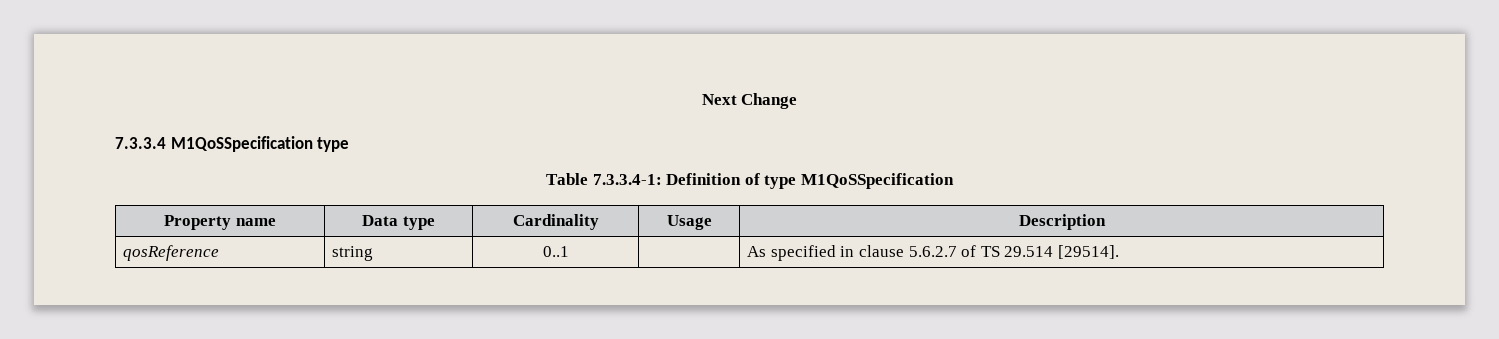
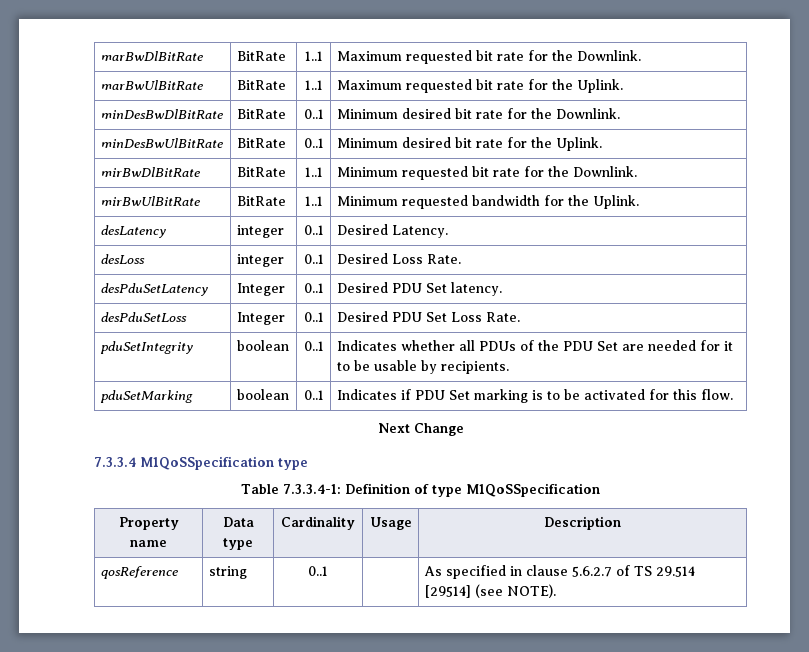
(701, 99) none -> [100,51,203,61] [236,51,286,61] [304,51,323,61] [336,50,641,64] [100,80,203,90] [236,80,286,90] [304,80,323,90] [336,79,623,93] [100,109,223,119] [236,109,286,119] [303,109,324,119] [336,108,620,119] [100,138,223,148] [236,138,286,148] [303,138,324,148] [336,137,602,151] [100,167,200,177] [236,167,286,177] [304,167,323,177] [336,166,637,180] [100,196,200,206] [236,196,286,206] [304,196,323,206] [336,195,639,209] [100,225,166,238] [236,225,284,238] [303,225,324,235] [336,224,448,238] [100,254,145,264] [236,254,284,267] [303,254,324,264] [336,253,461,264] [100,283,208,296] [236,283,285,296] [303,283,324,293] [336,282,502,296] [100,312,187,322] [236,312,285,325] [303,312,324,322] [336,311,520,322] [99,341,193,354] [236,340,289,351] [303,341,324,351] [336,340,733,351] [336,360,509,374] [99,390,193,403] [236,389,289,400] [303,390,324,400] [336,389,733,403] marBwDlBitRate | BitRate | 1..1 | Maximum requested bit rate for the Downlink. // marBwUlBitRate | BitRate | 1..1 | Maximum requested bit rate for the Uplink. // minDesBwDlBitRate | BitRate | 0..1 | Minimum desired bit rate for the Downlink. // minDesBwUlBitRate | BitRate | 0..1 | Minimum desired bit rate for the Uplink. // mirBwDlBitRate | BitRate | 1..1 | Minimum requested bit rate for the Downlink. // mirBwUlBitRate | BitRate | 1..1 | Minimum requested bandwidth for the Uplink. // desLatency | integer | 0..1 | Desired Latency. // desLoss | integer | 0..1 | Desired Loss Rate. // desPduSetLatency | Integer | 0..1 | Desired PDU Set latency. // desPduSetLoss | Integer | 0..1 | Desired PDU Set Loss Rate. // pduSetIntegrity | boolean | 0..1 | Indicates whether all PDUs of the PDU Set are needed for it to be usable by recipients. // pduSetMarking | boolean | 0..1 | Indicates if PDU Set marking is to be activated for this flow. //
[1057,245,1119,259] [29514]. -> [424,584,556,598] [29514] (see NOTE).

